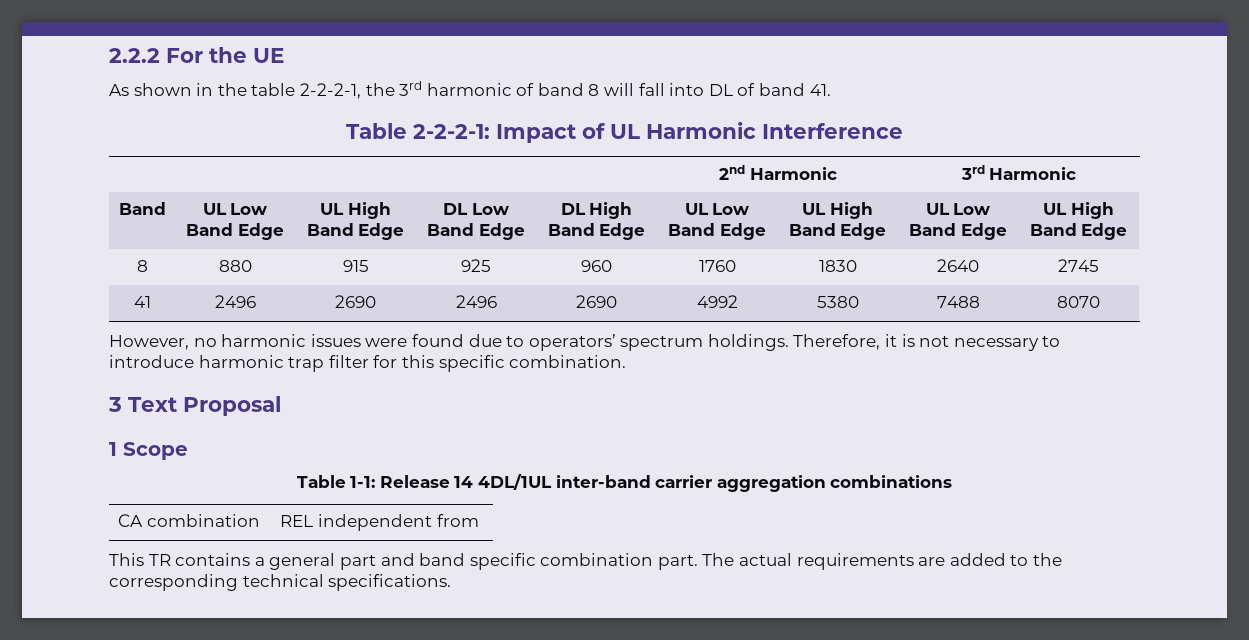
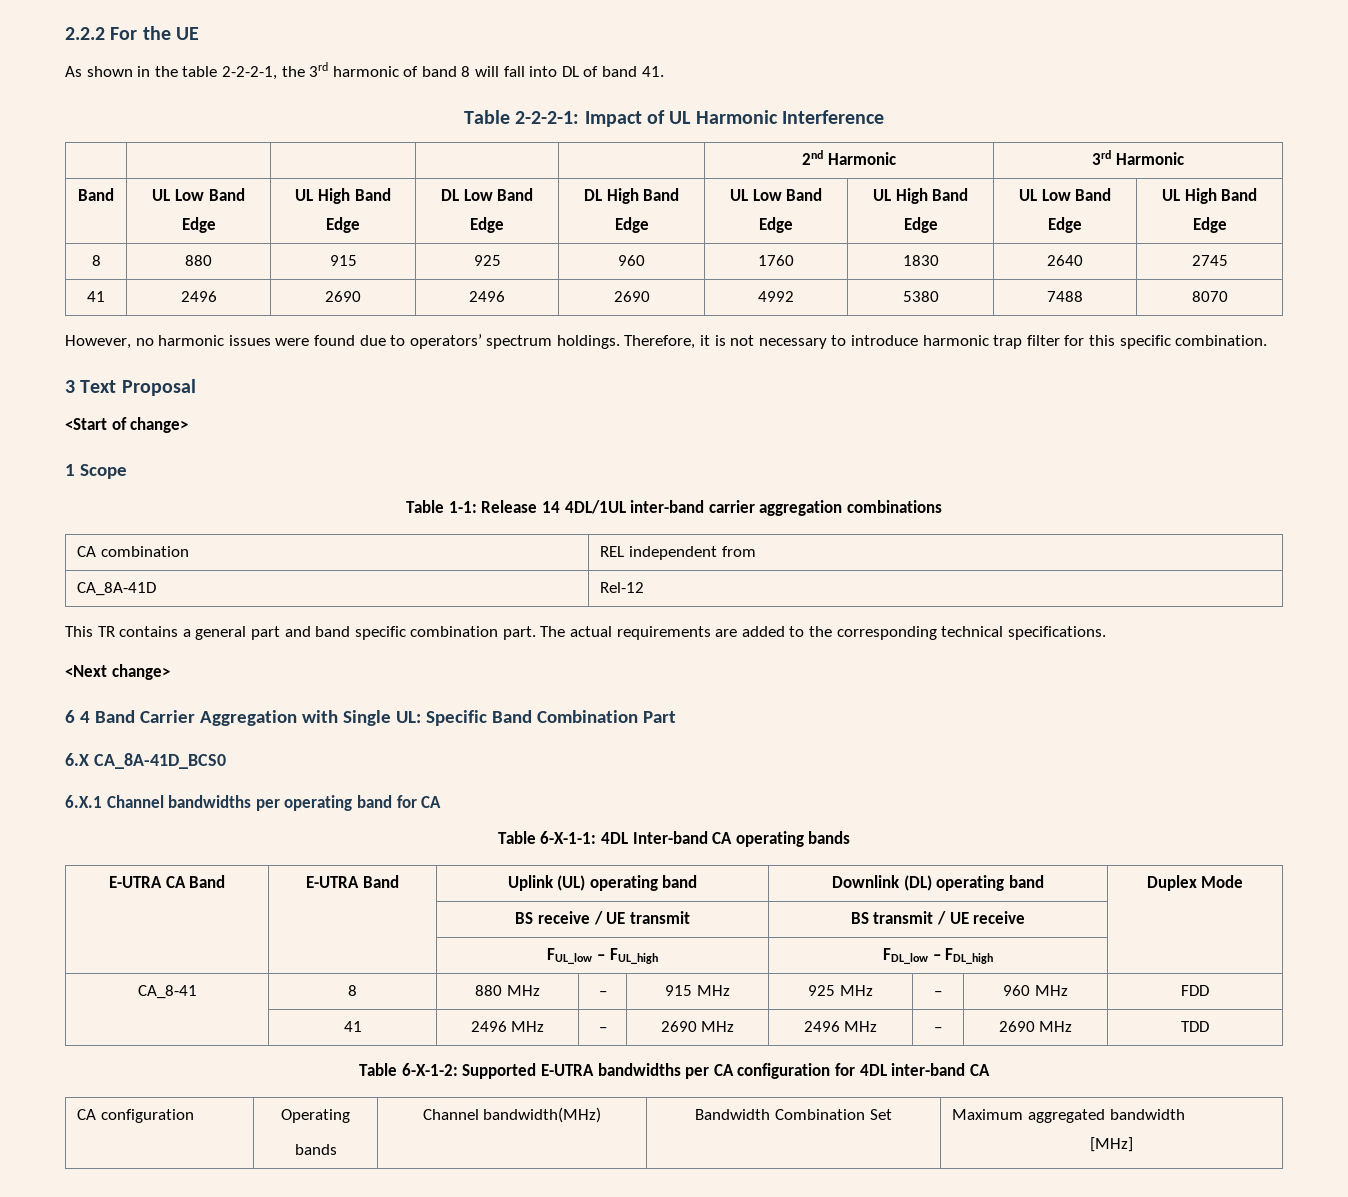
(281, 406) none -> [65,417,189,433] // <Start of change>
(479, 520) none -> [77,582,157,596] [600,582,645,593] // CA_8A-41D | Rel-12
(452, 582) none -> [65,664,170,680] [65,710,676,726] [65,753,226,769] [65,795,442,811] [497,831,851,847] [108,875,226,888] [306,875,399,888] [507,875,698,891] [832,875,1044,891] [1146,875,1244,891] [515,911,690,925] [850,911,1026,925] [547,948,658,964] [882,948,994,964] [137,985,197,999] [348,985,357,996] [475,985,540,996] [598,991,607,996] [665,985,730,996] [808,985,873,996] [934,991,942,996] [1003,985,1068,996] [1181,985,1209,996] [343,1021,362,1032] [470,1021,545,1032] [598,1027,607,1032] [660,1021,735,1032] [803,1021,878,1032] [934,1027,942,1032] [998,1021,1073,1032] [1181,1021,1209,1032] [359,1063,990,1079] [77,1109,195,1123] [281,1109,350,1123] [294,1144,337,1155] [422,1107,602,1123] [695,1109,892,1120] [952,1109,1185,1123] [1090,1137,1133,1152] // <Next change> // 6 4 Band Carrier Aggregation with Single UL: Specific Band Combination Part // 6.X CA_8A-41D_BCS0 // 6.X.1 Channel bandwidths per operating band for CA // Table 6-X-1-1: 4DL Inter-band CA operating bands // E-UTRA CA Band | E-UTRA Band | Uplink (UL) operating band | Downlink (DL) operating band | Duplex Mode // | | BS receive / UE transmit | BS transmit / UE receive | // | | FUL_low – FUL_high | FDL_low – FDL_high | // CA_8-41 | 8 | 880 MHz | – | 915 MHz | 925 MHz | – | 960 MHz | FDD // | 41 | 2496 MHz | – | 2690 MHz | 2496 MHz | – | 2690 MHz | TDD // Table 6-X-1-2: Supported E-UTRA bandwidths per CA configuration for 4DL inter-band CA // CA configuration | Operating // bands | Channel bandwidth(MHz) | Bandwidth Combination Set | Maximum aggregated bandwidth // [MHz]

